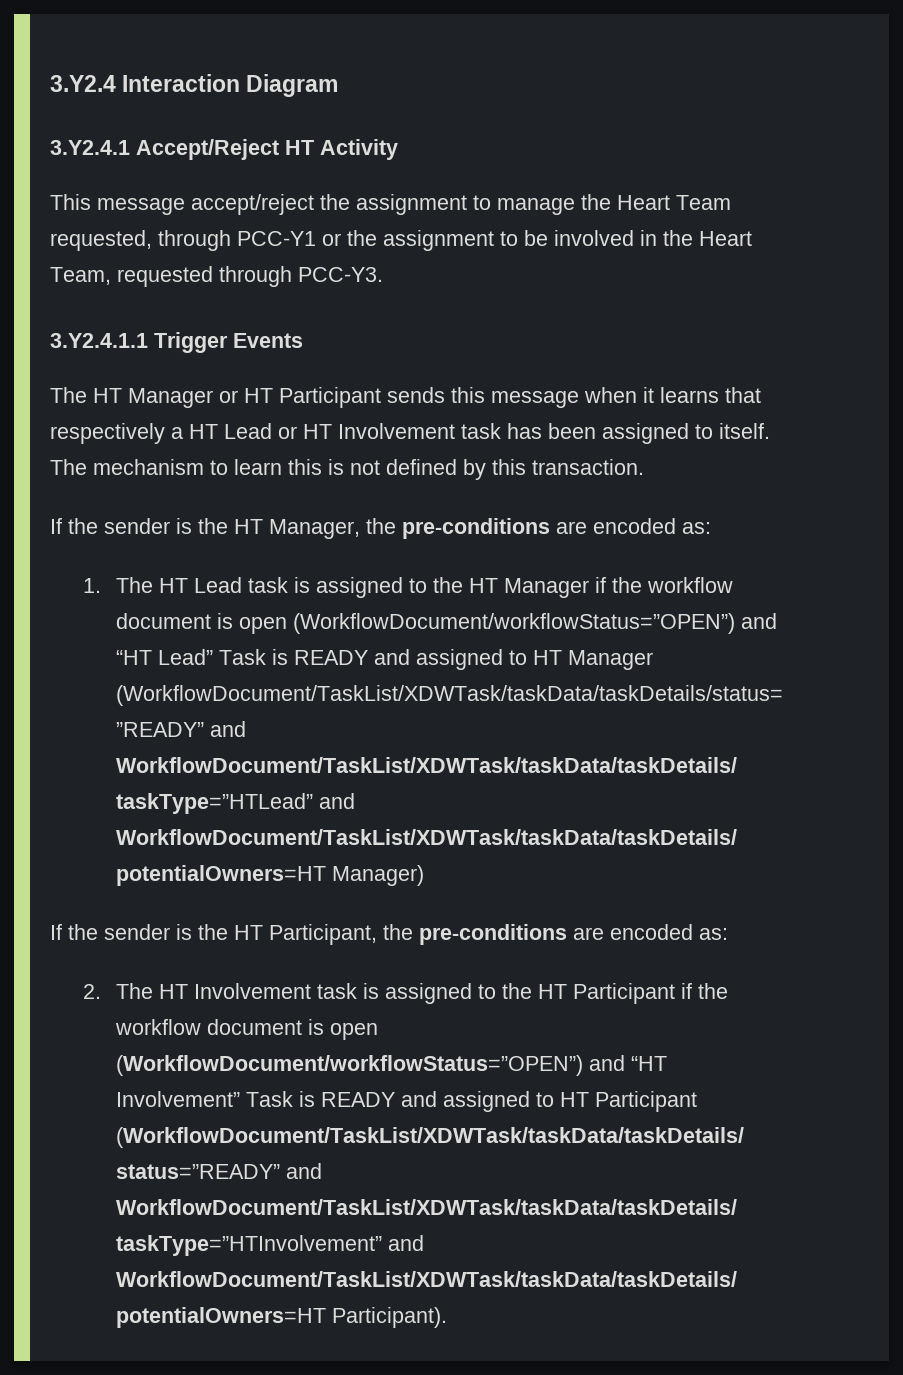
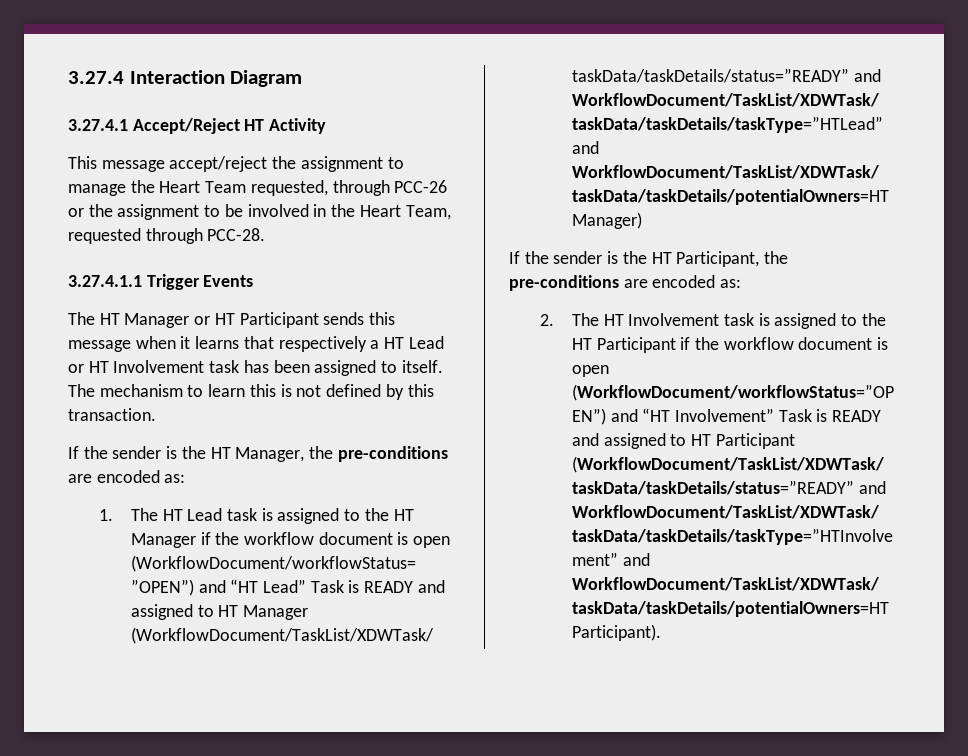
[50,75,116,92] 3.Y2.4 -> [68,71,124,84] 3.27.4
[50,140,130,155] 3.Y2.4.1 -> [68,119,128,131] 3.27.4.1
[237,231,316,246] PCC-Y1 -> [394,180,448,193] PCC-26
[298,267,383,282] [50,333,148,348] PCC-Y3. // 3.Y2.4.1.1 -> [207,228,266,241] [68,275,142,287] PCC-28. // 3.27.4.1.1

